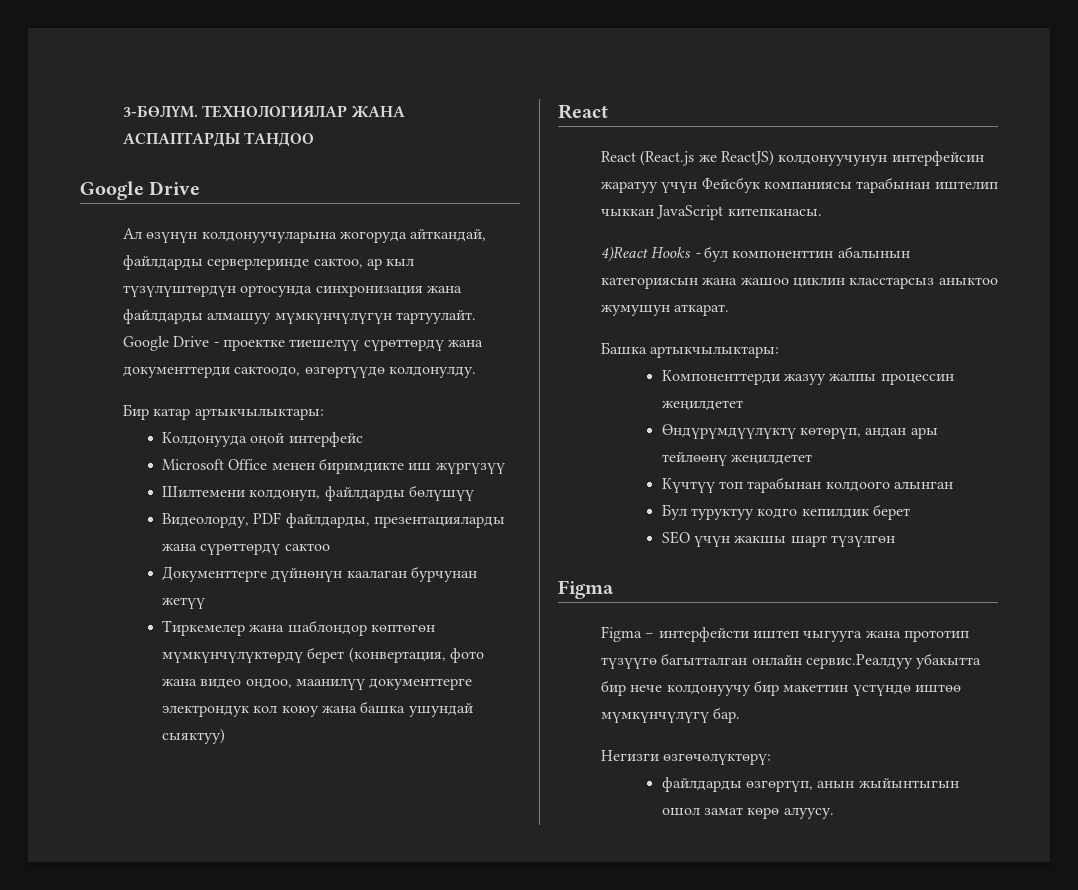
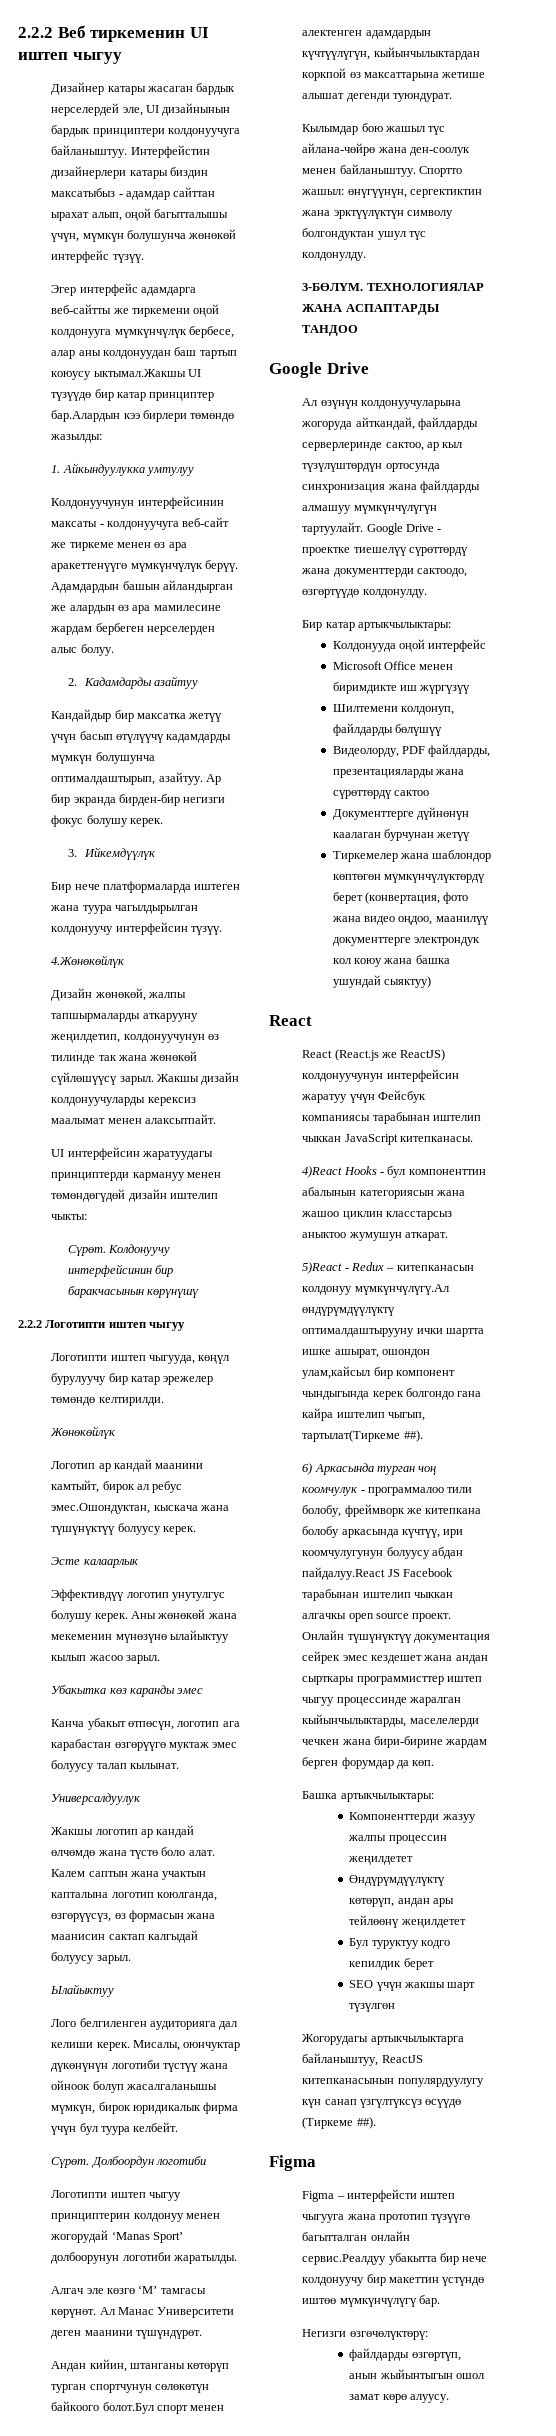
(123, 111) none -> [18,25,209,42] [18,52,122,64] [51,82,236,95] [51,103,231,116] [51,125,241,137] [51,145,210,158] [51,166,209,179] [51,187,216,200] [51,208,229,221] [51,229,237,242] [51,250,144,263] [51,283,197,296] [51,304,220,317] [51,326,235,338] [51,347,237,359] [51,369,202,380] [51,389,215,401] [51,410,235,422] [50,434,103,443] [51,463,195,476] [51,496,224,509] [51,517,230,530] [50,542,187,551] [51,560,239,572] [51,580,234,593] [50,605,221,614] [50,623,216,635] [51,644,114,656] [67,676,198,689] [51,709,223,722] [51,731,232,743] [51,752,155,764] [51,772,222,785] [51,794,226,806] [51,815,164,827] [67,847,155,860] [51,881,241,893] [50,905,199,914] [51,922,223,935] [51,955,125,968] [51,988,187,1001] [51,1013,198,1022] [50,1034,220,1043] [51,1051,198,1064] [51,1072,240,1085] [51,1097,196,1106] [51,1114,217,1124] [51,1147,214,1160] [51,1172,222,1181] [51,1189,219,1202] [51,1214,88,1220] [67,1244,171,1256] [67,1264,174,1277] [67,1286,200,1298] [18,1320,186,1331] [51,1353,230,1364] [51,1373,214,1385] [51,1397,164,1406] [50,1426,116,1439] [51,1459,204,1472] [51,1480,183,1493] [51,1503,230,1514] [51,1523,197,1535] [51,1557,138,1568] [51,1589,226,1601] [51,1609,237,1622] [51,1630,230,1643] [51,1655,161,1664] [51,1685,204,1697] [51,1718,240,1730] [51,1739,238,1751] [51,1760,180,1772] [51,1793,141,1805] [51,1825,195,1838] [51,1847,215,1859] [51,1869,207,1880] [51,1892,218,1901] [51,1910,216,1922] [51,1930,199,1943] [51,1952,131,1964] [50,1984,115,1997] [51,2018,238,2030] [51,2040,241,2051] [51,2060,229,2072] [51,2080,218,2093] [51,2102,239,2114] [51,2122,179,2135] [51,2156,207,2168] [51,2190,182,2201] [51,2213,221,2222] [50,2230,184,2243] [51,2252,238,2264] [51,2285,206,2294] [51,2307,235,2318] [51,2330,203,2339] [51,2359,230,2372] [51,2384,210,2393] [51,2401,225,2414] [302,30,431,39] [302,47,480,60] [302,68,486,81] [302,93,453,102] [302,123,446,135] [302,143,471,156] [302,164,463,177] [301,189,483,198] [301,210,454,219] [302,228,427,240] [302,252,367,261] 2.2.2 Веб тиркеменин UI иштеп чыгуу // Дизайнер катары жасаган бардык нерселердей эле, UI дизайнынын бардык принциптери колдонуучуга байланыштуу. Интерфейстин дизайнерлери катары биздин максатыбыз - адамдар сайттан ырахат алып, оңой багытталышы үчүн, мүмкүн болушунча жөнөкөй интерфейс түзүү. // Эгер интерфейс адамдарга веб-сайтты же тиркемени оңой колдонууга мүмкүнчүлүк бербесе, алар аны колдонуудан баш тартып коюусу ыктымал.Жакшы UI түзүүдө бир катар принциптер бар.Алардын кээ бирлери төмөндө жазылды: // 1. Айкындуулукка умтулуу // Колдонуучунун интерфейсинин максаты - колдонуучуга веб-сайт же тиркеме менен өз ара аракеттенүүгө мүмкүнчүлүк берүү. Адамдардын башын айландырган же алардын өз ара мамилесине жардам бербеген нерселерден алыс болуу. // 2. Кадамдарды азайтуу // Кандайдыр бир максатка жетүү үчүн басып өтүлүүчү кадамдарды мүмкүн болушунча оптималдаштырып, азайтуу. Ар бир экранда бирден-бир негизги фокус болушу керек. // 3. Ийкемдүүлүк // Бир нече платформаларда иштеген жана туура чагылдырылган колдонуучу интерфейсин түзүү. // 4.Жөнөкөйлүк // Дизайн жөнөкөй, жалпы тапшырмаларды аткарууну жеңилдетип, колдонуучунун өз тилинде так жана жөнөкөй сүйлөшүүсү зарыл. Жакшы дизайн колдонуучуларды керексиз маалымат менен алаксытпайт. // UI интерфейсин жаратуудагы принциптерди кармануу менен төмөндөгүдөй дизайн иштелип чыкты: // Сүрөт. Колдонуучу интерфейсинин бир баракчасынын көрүнүшү // 2.2.2 Логотипти иштеп чыгуу // Логотипти иштеп чыгууда, көңүл бурулуучу бир катар эрежелер төмөндө келтирилди. // Жөнөкөйлүк // Логотип ар кандай маанини камтыйт, бирок ал ребус эмес.Ошондуктан, кыскача жана түшүнүктүү болуусу керек. // Эсте калаарлык // Эффективдүү логотип унутулгус болушу керек. Аны жөнөкөй жана мекеменин мүнөзүнө ылайыктуу кылып жасоо зарыл. // Убакытка көз каранды эмес // Канча убакыт өтпөсүн, логотип ага карабастан өзгөрүүгө муктаж эмес болуусу талап кылынат. // Универсалдуулук // Жакшы логотип ар кандай өлчөмдө жана түстө боло алат. Калем саптын жана учактын капталына логотип коюлганда, өзгөрүүсүз, өз формасын жана маанисин сактап калгыдай болуусу зарыл. // Ылайыктуу // Лого белгиленген аудиторияга дал келиши керек. Мисалы, оюнчуктар дүкөнүнүн логотиби түстүү жана ойноок болуп жасалгаланышы мүмкүн, бирок юридикалык фирма үчүн бул туура келбейт. // Сүрөт. Долбоордун логотиби // Логотипти иштеп чыгуу принциптерин колдонуу менен жогорудай ‘Manas Sport’ долбоорунун логотиби жаратылды. // Алгач эле көзгө ‘М’ тамгасы көрүнөт. Ал Манас Университети деген маанини түшүндүрөт. // Андан кийин, штанганы көтөрүп турган спортчунун сөлөкөтүн байкоого болот.Бул спорт менен алектенген адамдардын күчтүүлүгүн, кыйынчылыктардан коркпой өз максаттарына жетише алышат дегенди туюндурат. // Кылымдар бою жашыл түс айлана-чөйрө жана ден-соолук менен байланыштуу. Спортто жашыл: өнүгүүнүн, сергектиктин жана эрктүүлүктүн символу болгондуктан ушул түс колдонулду. //
(730, 310) none -> [302,1262,474,1274] [302,1284,449,1295] [302,1307,396,1316] [302,1328,485,1337] [302,1349,431,1358] [302,1366,456,1379] [302,1388,482,1400] [302,1408,426,1421] [302,1430,423,1442] [302,1463,437,1475] [302,1487,473,1496] [302,1504,482,1517] [302,1526,464,1538] [302,1547,464,1559] [302,1567,454,1580] [302,1589,454,1601] [302,1613,452,1622] [302,1630,491,1643] [302,1651,488,1664] [302,1676,483,1685] [302,1697,462,1706] [302,1714,479,1727] [302,1736,488,1748] [302,1757,435,1769] // 5)React - Redux – китепканасын колдонуу мүмкүнчүлүгү.Ал өндүрүмдүүлүктү оптималдаштырууну ички шартта ишке ашырат, ошондон улам,кайсыл бир компонент чындыгында керек болгондо гана кайра иштелип чыгып, тартылат(Тиркеме ##). // 6) Аркасында турган чоң коомчулук - программалоо тили болобу, фреймворк же китепкана болобу аркасында күчтүү, ири коомчулугунун болуусу абдан пайдалуу.React JS Facebook тарабынан иштелип чыккан алгачкы open source проект. Онлайн түшүнүктүү документация сейрек эмес кездешет жана андан сырткары программисттер иштеп чыгуу процессинде жаралган кыйынчылыктарды, маселелерди чечкен жана бири-бирине жардам берген форумдар да көп.
[661,477,953,493] // Күчтүү топ тарабынан колдоого алынган -> (466, 1923) none
(895, 541) none -> [302,2034,464,2045] [302,2053,423,2066] [302,2078,484,2087] [302,2099,462,2108] [302,2117,376,2129] // Жогорудагы артыкчылыктарга байланыштуу, ReactJS китепканасынын популярдуулугу күн санап үзгүлтүксүз өсүүдө (Тиркеме ##).

